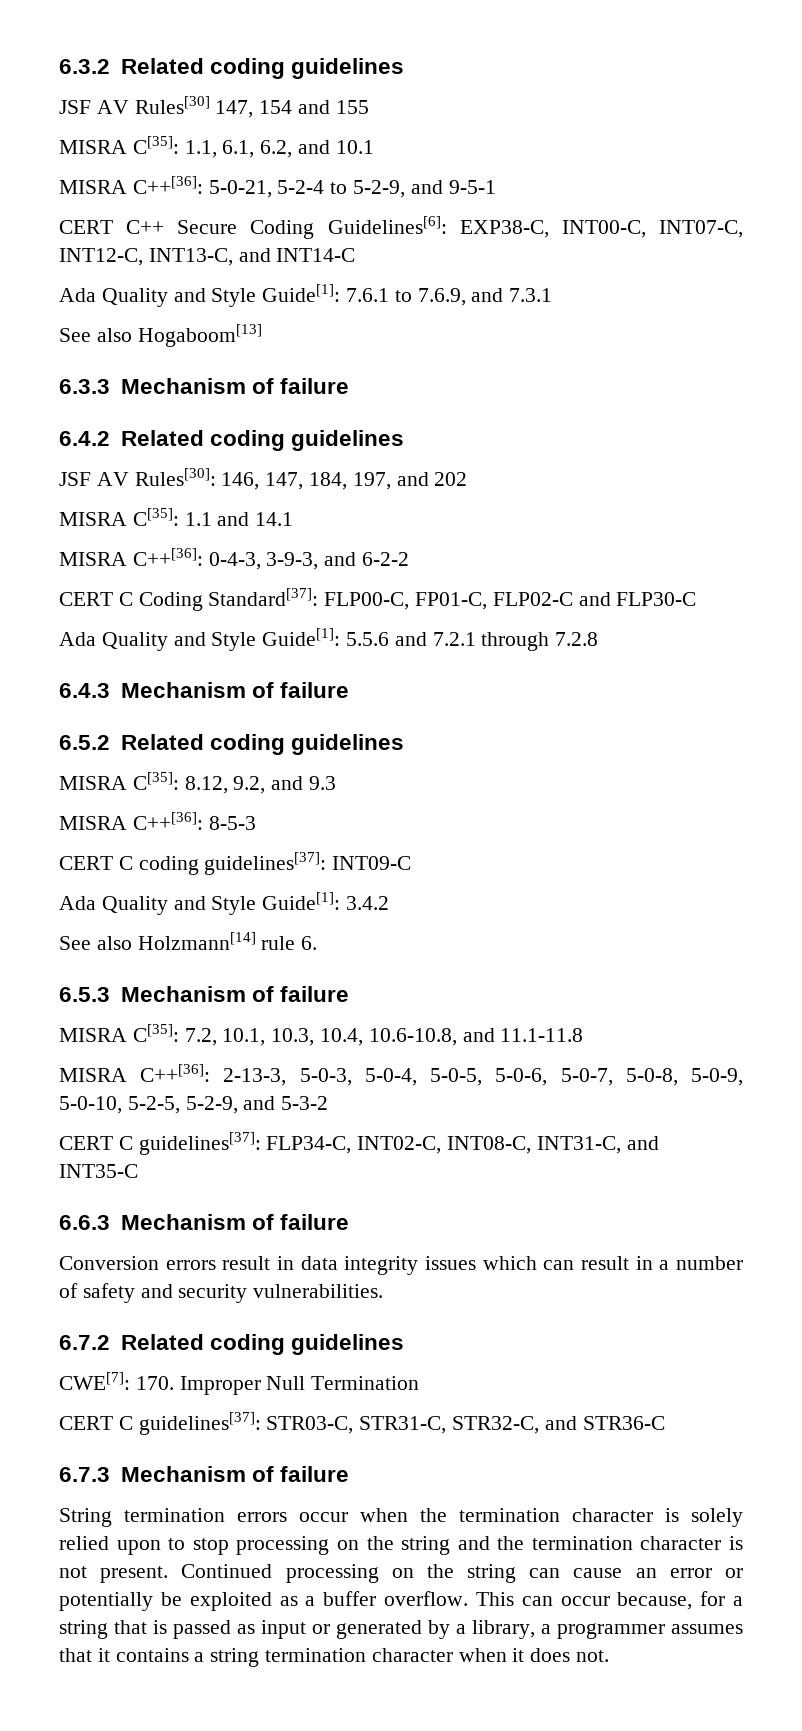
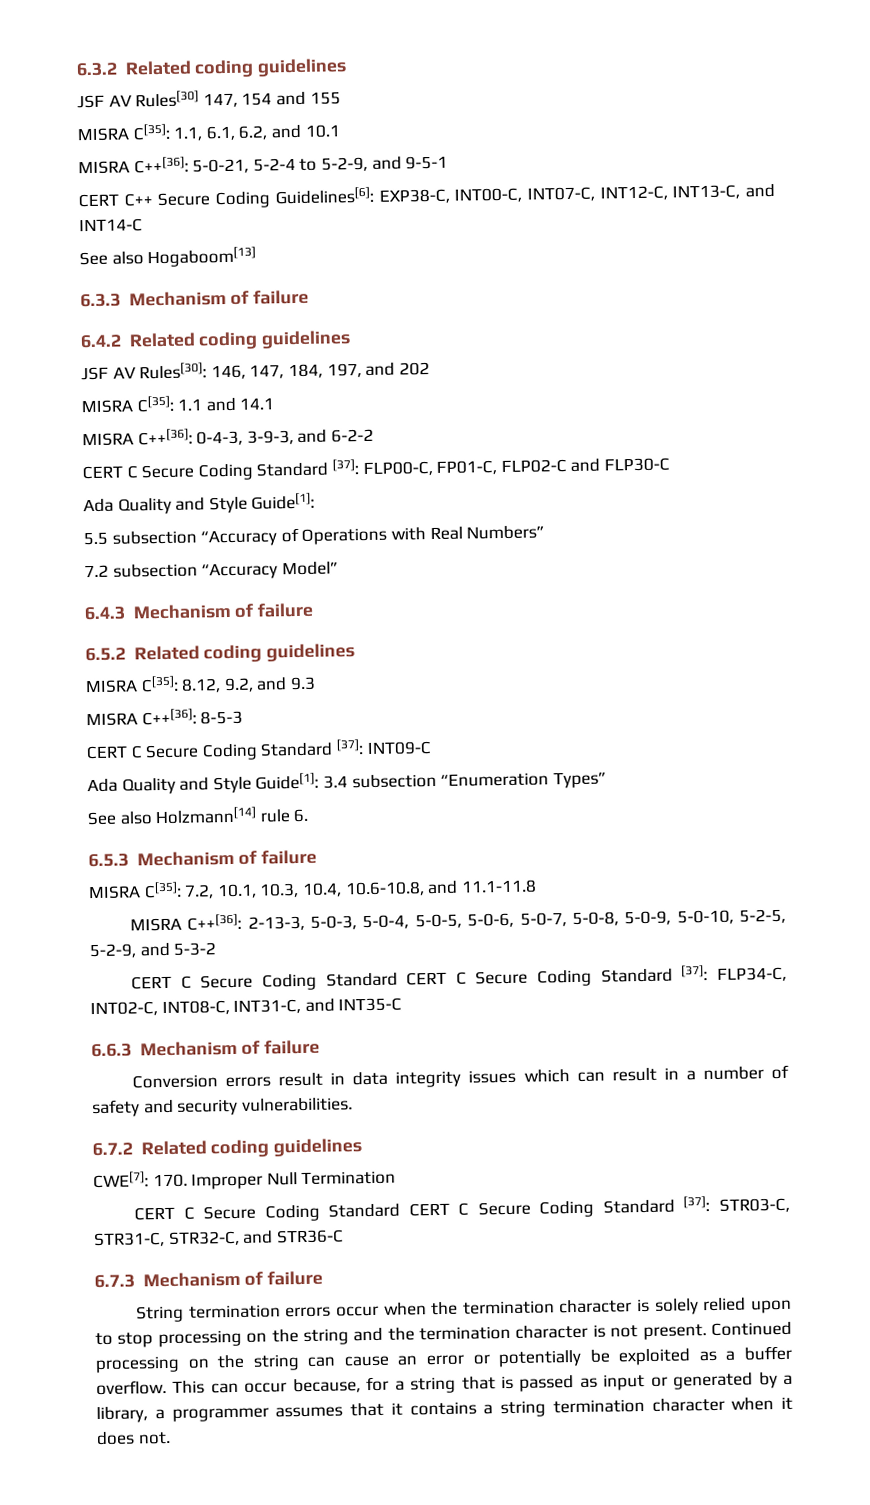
[59,284,553,307] // Ada Quality and Style Guide[1]: 7.6.1 to 7.6.9, and 7.3.1 -> (143, 225) none
[138,588,319,611] Coding Standard[37]: -> [141,459,359,481] Secure Coding Standard [37]:
[346,632,599,651] 5.5.6 and 7.2.1 through 7.2.8 -> [83,525,546,547] [84,561,339,580] // 5.5 subsection “Accuracy of Operations with Real Numbers” // 7.2 subsection “Accuracy Model”
[138,852,327,875] coding guidelines[37]: -> [145,739,364,761] Secure Coding Standard [37]:
[346,896,390,910] 3.4.2 -> [322,771,607,789] 3.4 subsection “Enumeration Types”
[138,1132,261,1155] guidelines[37]: -> [200,965,709,991] Secure Coding Standard CERT C Secure Coding Standard [37]:
[138,1412,261,1435] guidelines[37]: -> [203,1196,711,1222] Secure Coding Standard CERT C Secure Coding Standard [37]:

